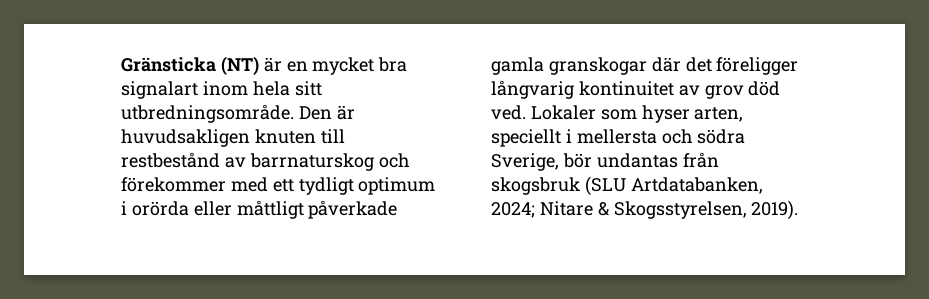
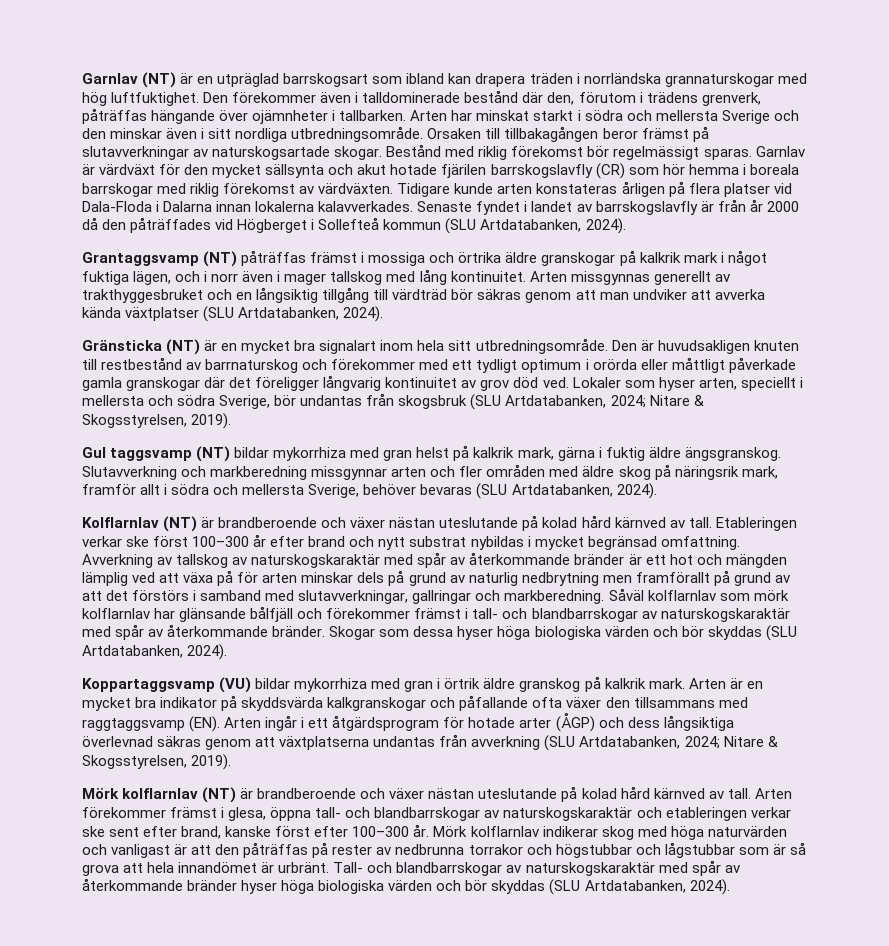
(121, 64) none -> [82,72,807,88] [82,90,761,106] [82,108,799,124] [82,126,709,142] [82,144,805,160] [82,163,799,179] [82,181,792,197] [82,199,799,215] [82,217,626,234] [82,250,767,267] [82,269,730,285] [82,287,765,303] [82,306,384,322] Garnlav (NT) är en utpräglad barrskogsart som ibland kan drapera träden i norrländska grannaturskogar med hög luftfuktighet. Den förekommer även i talldominerade bestånd där den, förutom i trädens grenverk, påträffas hängande över ojämnheter i tallbarken. Arten har minskat starkt i södra och mellersta Sverige och den minskar även i sitt nordliga utbredningsområde. Orsaken till tillbakagången beror främst på slutavverkningar av naturskogsartade skogar. Bestånd med riklig förekomst bör regelmässigt sparas. Garnlav är värdväxt för den mycket sällsynta och akut hotade fjärilen barrskogslavfly (CR) som hör hemma i boreala barrskogar med riklig förekomst av värdväxten. Tidigare kunde arten konstateras årligen på flera platser vid Dala-Floda i Dalarna innan lokalerna kalavverkades. Senaste fyndet i landet av barrskogslavfly är från år 2000 då den påträffades vid Högberget i Sollefteå kommun (SLU Artdatabanken, 2024). // Grantaggsvamp (NT) påträffas främst i mossiga och örtrika äldre granskogar på kalkrik mark i något fuktiga lägen, och i norr även i mager tallskog med lång kontinuitet. Arten missgynnas generellt av trakthyggesbruket och en långsiktig tillgång till värdträd bör säkras genom att man undviker att avverka kända växtplatser (SLU Artdatabanken, 2024). //
(799, 210) none -> [82,445,781,462] [82,464,778,480] [82,483,657,499] [82,515,797,532] [82,534,740,550] [82,552,787,568] [82,570,790,586] [82,588,789,604] [82,606,790,622] [82,624,797,641] [82,644,228,660] [82,676,763,693] [82,695,748,711] [82,713,734,732] [82,734,778,751] [82,754,232,770] [82,786,792,803] [82,807,791,821] [82,824,787,840] [82,842,806,858] [82,860,740,876] [82,878,730,895] // Gul taggsvamp (NT) bildar mykorrhiza med gran helst på kalkrik mark, gärna i fuktig äldre ängsgranskog. Slutavverkning och markberedning missgynnar arten och fler områden med äldre skog på näringsrik mark, framför allt i södra och mellersta Sverige, behöver bevaras (SLU Artdatabanken, 2024). // Kolflarnlav (NT) är brandberoende och växer nästan uteslutande på kolad hård kärnved av tall. Etableringen verkar ske först 100–300 år efter brand och nytt substrat nybildas i mycket begränsad omfattning. Avverkning av tallskog av naturskogskaraktär med spår av återkommande bränder är ett hot och mängden lämplig ved att växa på för arten minskar dels på grund av naturlig nedbrytning men framförallt på grund av att det förstörs i samband med slutavverkningar, gallringar och markberedning. Såväl kolflarnlav som mörk kolflarnlav har glänsande bålfjäll och förekommer främst i tall- och blandbarrskogar av naturskogskaraktär med spår av återkommande bränder. Skogar som dessa hyser höga biologiska värden och bör skyddas (SLU Artdatabanken, 2024). // Koppartaggsvamp (VU) bildar mykorrhiza med gran i örtrik äldre granskog på kalkrik mark. Arten är en mycket bra indikator på skyddsvärda kalkgranskogar och påfallande ofta växer den tillsammans med raggtaggsvamp (EN). Arten ingår i ett åtgärdsprogram för hotade arter (ÅGP) och dess långsiktiga överlevnad säkras genom att växtplatserna undantas från avverkning (SLU Artdatabanken, 2024; Nitare & Skogsstyrelsen, 2019). // Mörk kolflarnlav (NT) är brandberoende och växer nästan uteslutande på kolad hård kärnved av tall. Arten förekommer främst i glesa, öppna tall- och blandbarrskogar av naturskogskaraktär och etableringen verkar ske sent efter brand, kanske först efter 100–300 år. Mörk kolflarnlav indikerar skog med höga naturvärden och vanligast är att den påträffas på rester av nedbrunna torrakor och högstubbar och lågstubbar som är så grova att hela innandömet är urbränt. Tall- och blandbarrskogar av naturskogskaraktär med spår av återkommande bränder hyser höga biologiska värden och bör skyddas (SLU Artdatabanken, 2024).

